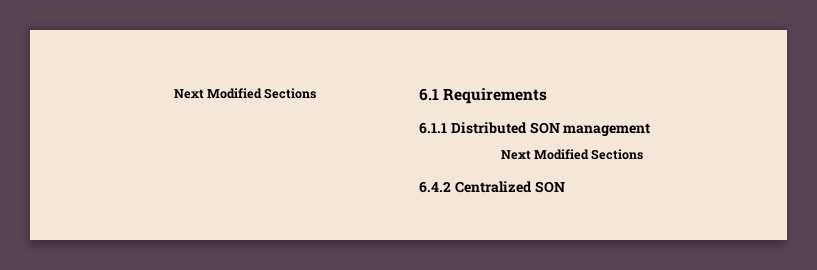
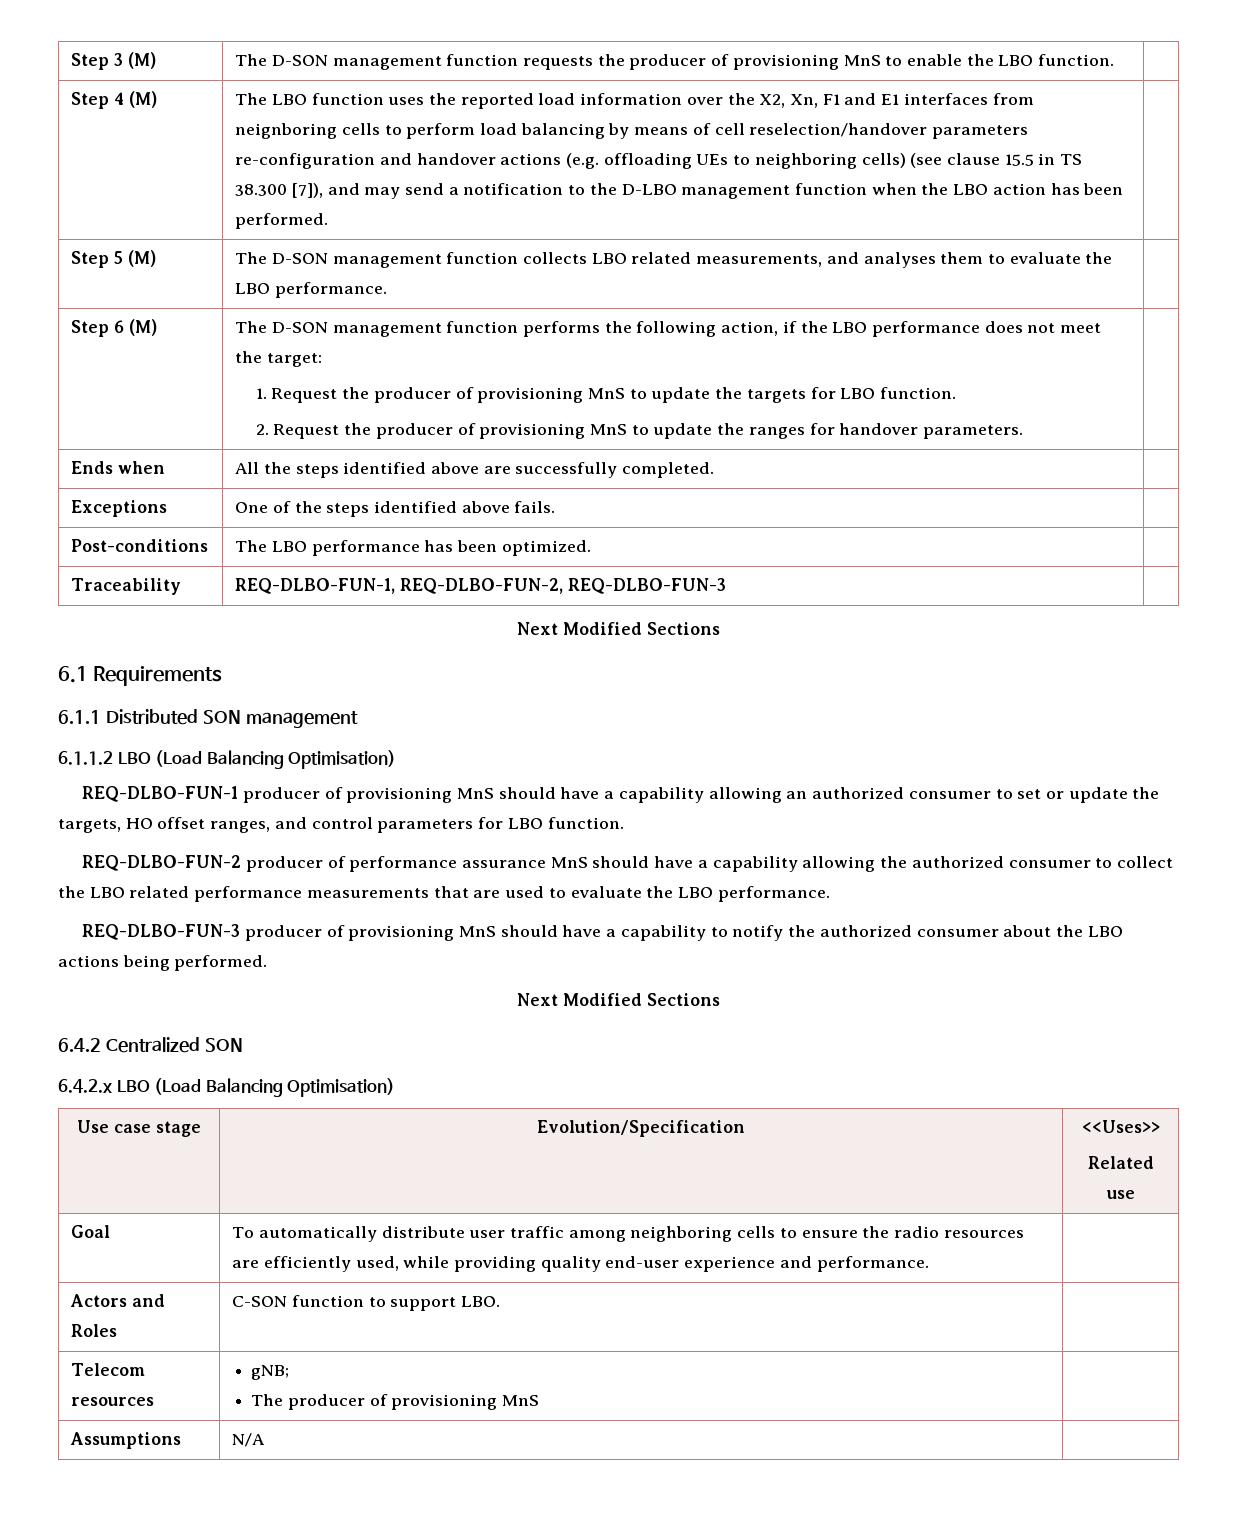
(173, 94) none -> [71,52,156,70] [235,54,1115,70] [71,91,157,109] [235,93,1034,109] [235,123,1029,139] [235,153,1083,169] [235,183,1124,199] [235,213,329,229] [71,250,156,268] [235,252,1113,268] [235,282,387,298] [71,319,157,337] [235,321,1102,337] [235,351,322,367] [255,387,957,403] [255,423,1024,439] [71,461,165,474] [235,462,715,478] [71,500,168,517] [235,501,556,517] [71,539,209,552] [235,540,591,556] [71,578,182,595] [235,578,726,594] Step 3 (M) | The D-SON management function requests the producer of provisioning MnS to enable the LBO function. | // Step 4 (M) | The LBO function uses the reported load information over the X2, Xn, F1 and E1 interfaces from neignboring cells to perform load balancing by means of cell reselection/handover parameters re-configuration and handover actions (e.g. offloading UEs to neighboring cells) (see clause 15.5 in TS 38.300 [7]), and may send a notification to the D-LBO management function when the LBO action has been performed. | // Step 5 (M) | The D-SON management function collects LBO related measurements, and analyses them to evaluate the LBO performance. | // Step 6 (M) | The D-SON management function performs the following action, if the LBO performance does not meet the target: // 1. Request the producer of provisioning MnS to update the targets for LBO function. // 2. Request the producer of provisioning MnS to update the ranges for handover parameters. | // Ends when | All the steps identified above are successfully completed. | // Exceptions | One of the steps identified above fails. | // Post-conditions | The LBO performance has been optimized. | // Traceability | REQ-DLBO-FUN-1, REQ-DLBO-FUN-2, REQ-DLBO-FUN-3 | //
(651, 129) none -> [58,750,397,769] [82,786,1160,803] [58,817,624,833] [82,855,1173,872] [58,886,830,902] [82,924,1123,941] [58,955,268,971] // 6.1.1.2 LBO (Load Balancing Optimisation) // REQ-DLBO-FUN-1 producer of provisioning MnS should have a capability allowing an authorized consumer to set or update the targets, HO offset ranges, and control parameters for LBO function. // REQ-DLBO-FUN-2 producer of performance assurance MnS should have a capability allowing the authorized consumer to collect the LBO related performance measurements that are used to evaluate the LBO performance. // REQ-DLBO-FUN-3 producer of provisioning MnS should have a capability to notify the authorized consumer about the LBO actions being performed.
(565, 187) none -> [58,1078,396,1097] [77,1120,201,1137] [537,1120,745,1137] [1081,1120,1160,1133] [1087,1156,1154,1169] [1105,1190,1135,1199] [71,1225,111,1238] [232,1226,1024,1242] [232,1256,929,1272] [70,1294,165,1307] [71,1324,118,1337] [232,1295,500,1311] [71,1363,146,1376] [71,1397,155,1406] [251,1365,290,1380] [251,1394,540,1410] [70,1432,182,1449] [232,1433,266,1447] // 6.4.2.x LBO (Load Balancing Optimisation) // Use case stage | Evolution/Specification | <<Uses>> // Related use // Goal | To automatically distribute user traffic among neighboring cells to ensure the radio resources are efficiently used, while providing quality end-user experience and performance. | // Actors and Roles | C-SON function to support LBO. | // Telecom resources | gNB; // The producer of provisioning MnS | // Assumptions | N/A |

